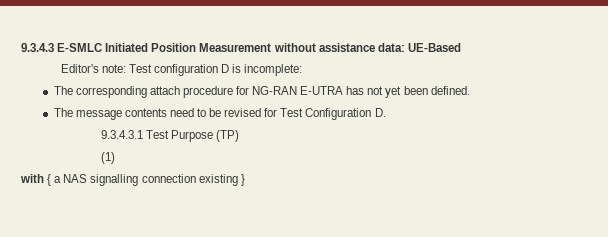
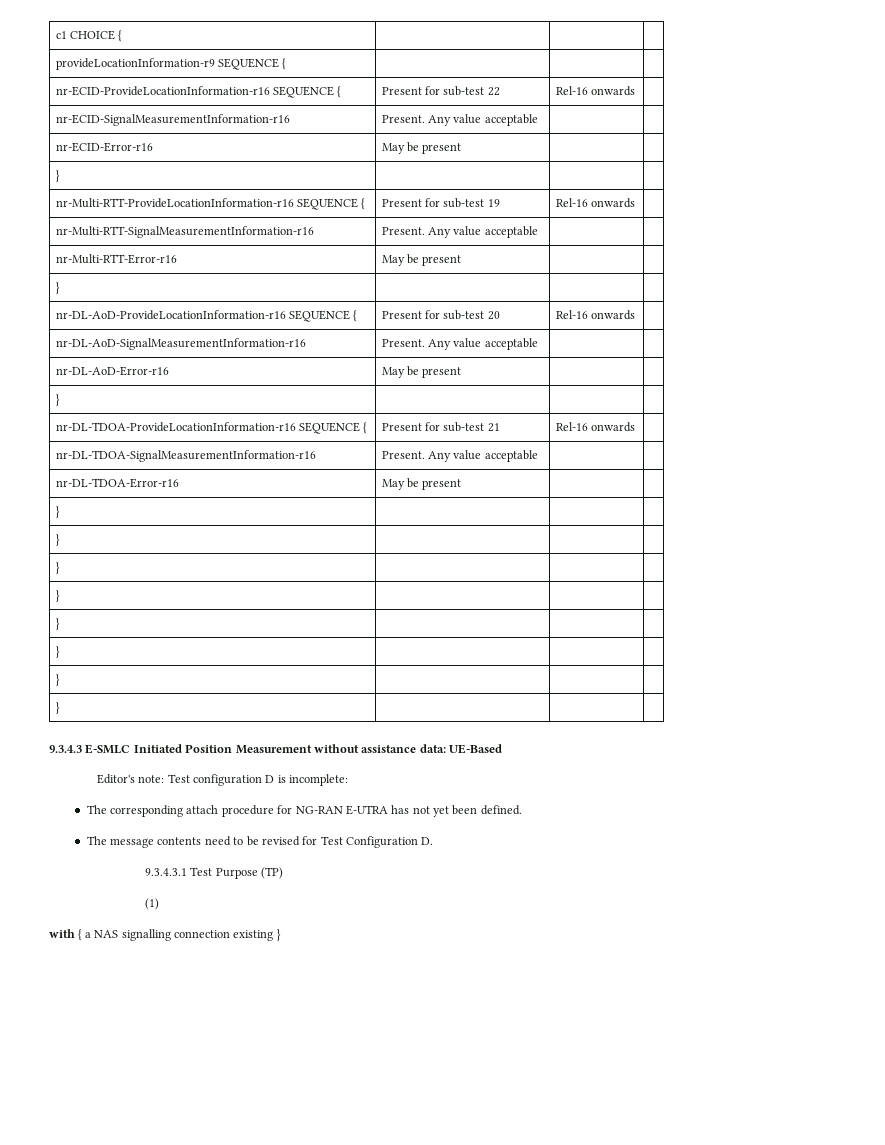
(21, 47) none -> [55,30,123,42] [55,58,287,70] [55,86,342,98] [381,86,500,96] [555,86,635,96] [55,114,290,126] [381,114,538,126] [55,142,153,152] [381,142,462,154] [55,170,60,182] [55,198,366,210] [381,198,500,208] [555,198,635,208] [55,226,314,238] [381,226,538,238] [55,254,177,264] [381,254,462,266] [55,282,60,294] [55,310,358,322] [381,310,500,320] [555,310,635,320] [55,338,306,350] [381,338,538,350] [55,366,169,376] [381,366,462,378] [55,394,60,406] [55,422,368,434] [381,422,500,432] [555,422,635,432] [55,450,316,462] [381,450,538,462] [55,478,179,488] [381,478,462,490] [55,506,60,518] [55,534,60,546] [55,562,60,574] [55,590,60,602] [55,618,60,630] [55,646,60,658] [55,674,60,686] [55,702,60,714] c1 CHOICE { | | | // provideLocationInformation-r9 SEQUENCE { | | | // nr-ECID-ProvideLocationInformation-r16 SEQUENCE { | Present for sub-test 22 | Rel-16 onwards | // nr-ECID-SignalMeasurementInformation-r16 | Present. Any value acceptable | | // nr-ECID-Error-r16 | May be present | | // } | | | // nr-Multi-RTT-ProvideLocationInformation-r16 SEQUENCE { | Present for sub-test 19 | Rel-16 onwards | // nr-Multi-RTT-SignalMeasurementInformation-r16 | Present. Any value acceptable | | // nr-Multi-RTT-Error-r16 | May be present | | // } | | | // nr-DL-AoD-ProvideLocationInformation-r16 SEQUENCE { | Present for sub-test 20 | Rel-16 onwards | // nr-DL-AoD-SignalMeasurementInformation-r16 | Present. Any value acceptable | | // nr-DL-AoD-Error-r16 | May be present | | // } | | | // nr-DL-TDOA-ProvideLocationInformation-r16 SEQUENCE { | Present for sub-test 21 | Rel-16 onwards | // nr-DL-TDOA-SignalMeasurementInformation-r16 | Present. Any value acceptable | | // nr-DL-TDOA-Error-r16 | May be present | | // } | | | // } | | | // } | | | // } | | | // } | | | // } | | | // } | | | // } | | | //

